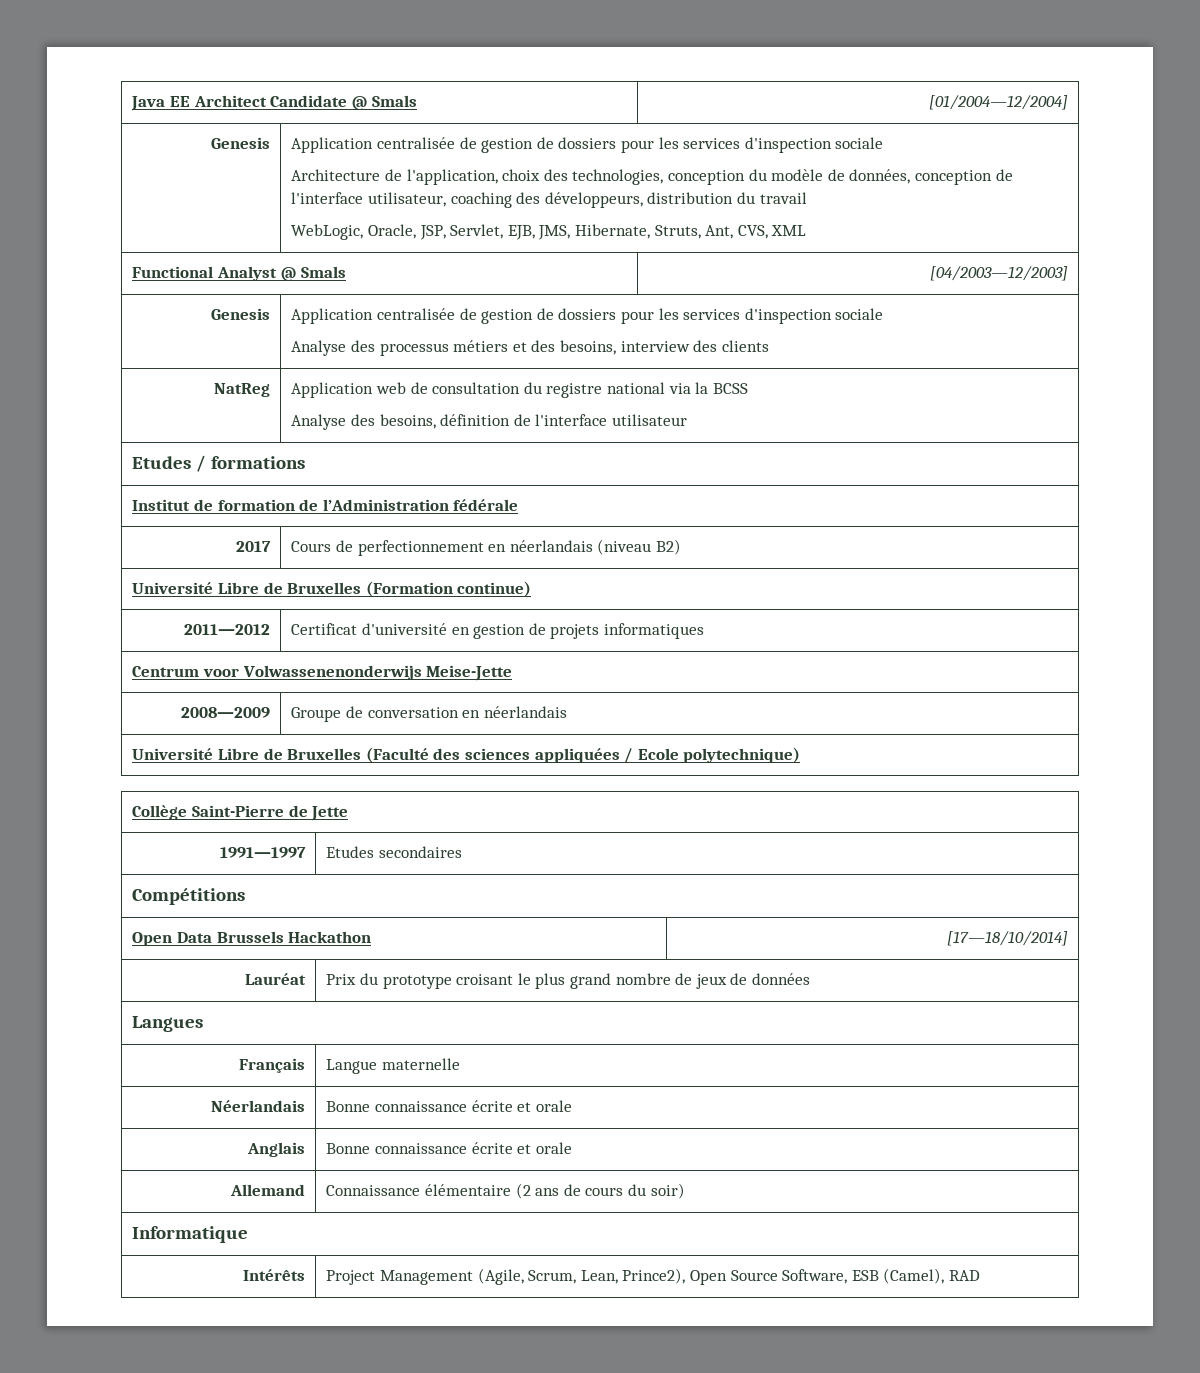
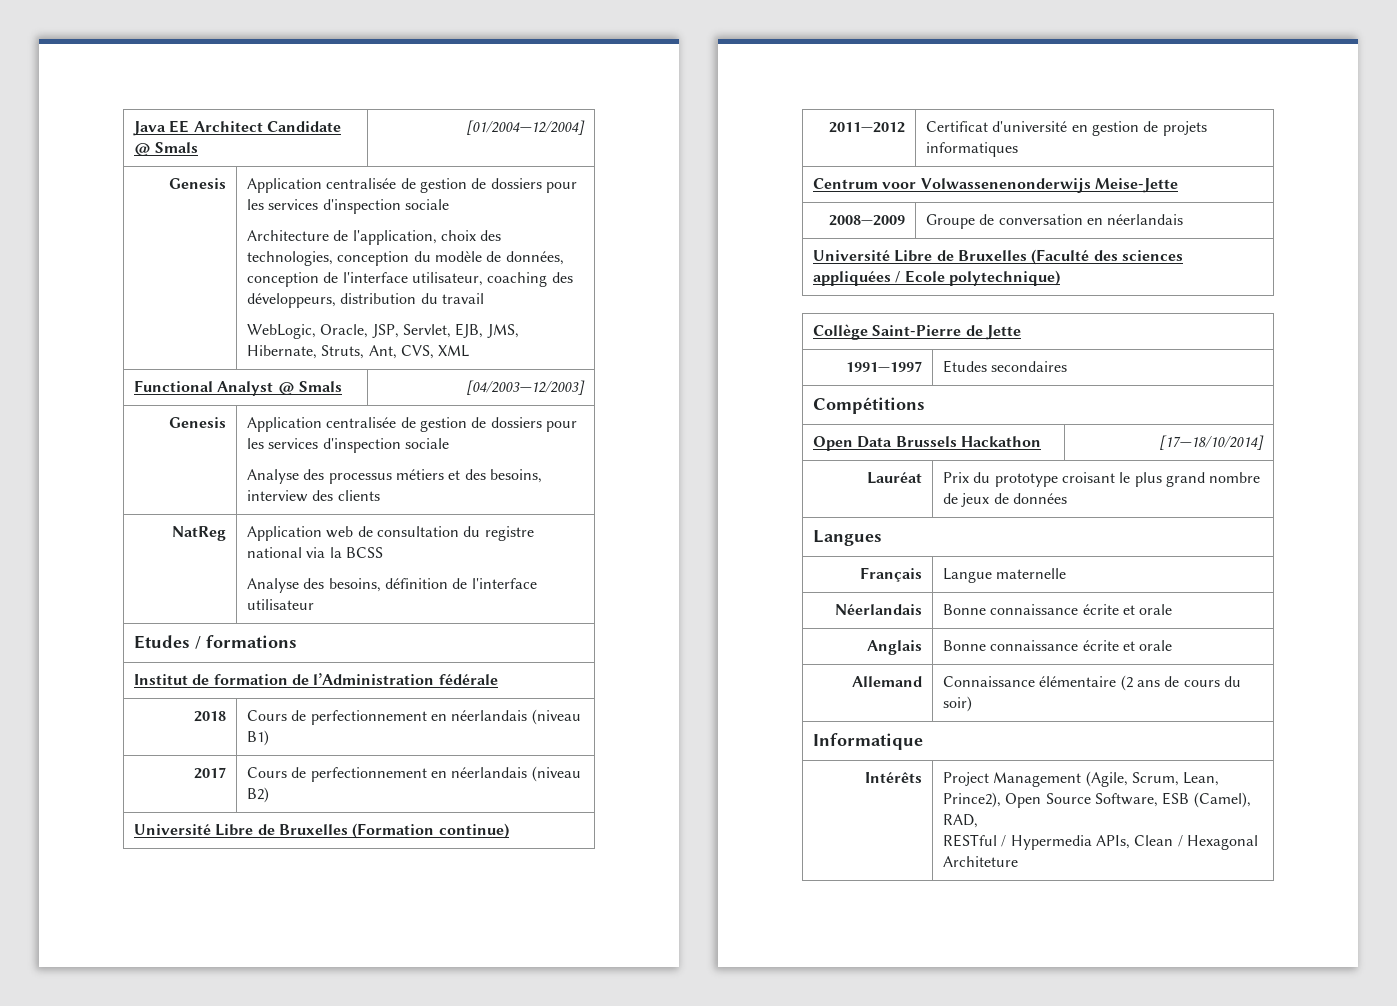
(519, 505) none -> [193,711,226,722] [247,709,581,725] [247,730,270,746] // 2018 | Cours de perfectionnement en néerlandais (niveau B1)
[948,1270,980,1281] RAD -> [943,814,979,828] [943,834,1259,850] [943,856,1019,867] RAD, // RESTful / Hypermedia APIs, Clean / Hexagonal Architeture

